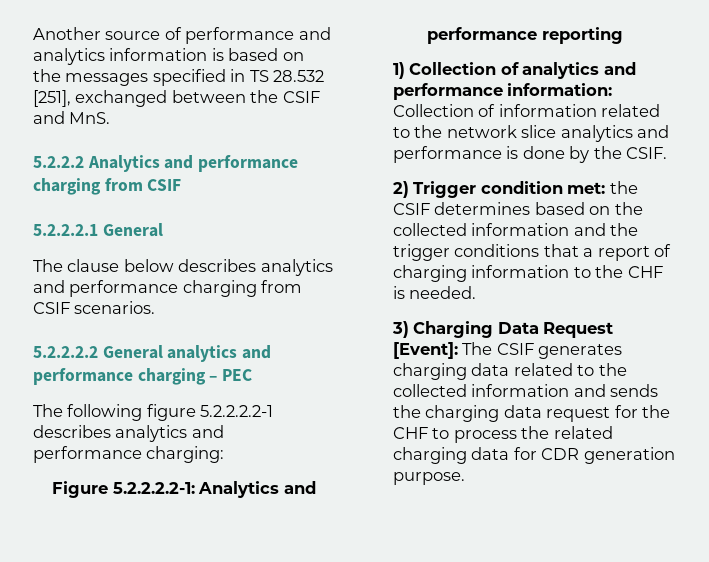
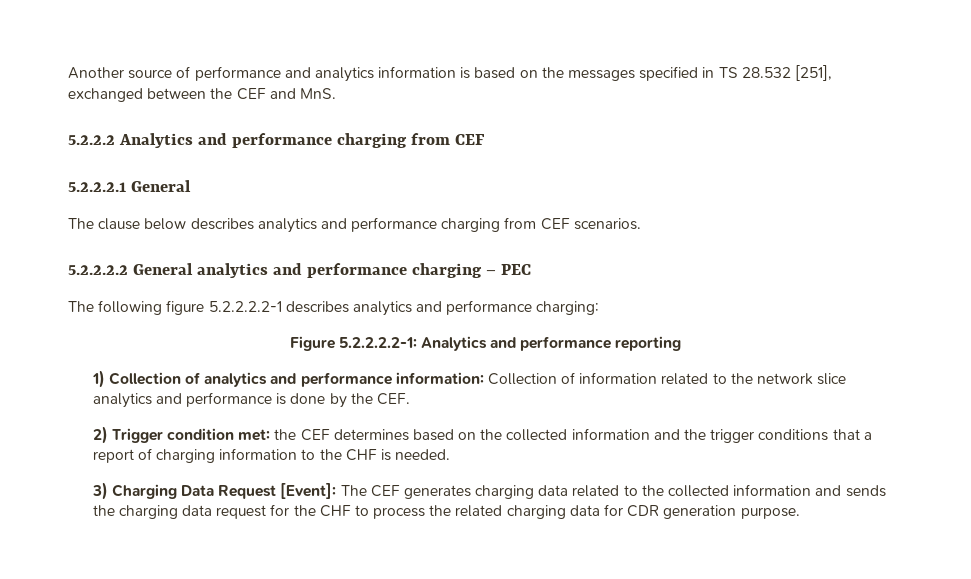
[282,91,320,103] CSIF -> [236,88,266,100] CEF
[147,179,182,191] CSIF -> [454,134,485,145] CEF
[33,302,70,314] CSIF -> [540,218,570,230] CEF
[626,147,668,159] CSIF. -> [376,393,410,405] CEF.
[392,203,430,215] CSIF -> [300,429,330,441] CEF
[496,343,534,355] CSIF -> [370,485,400,497] CEF

